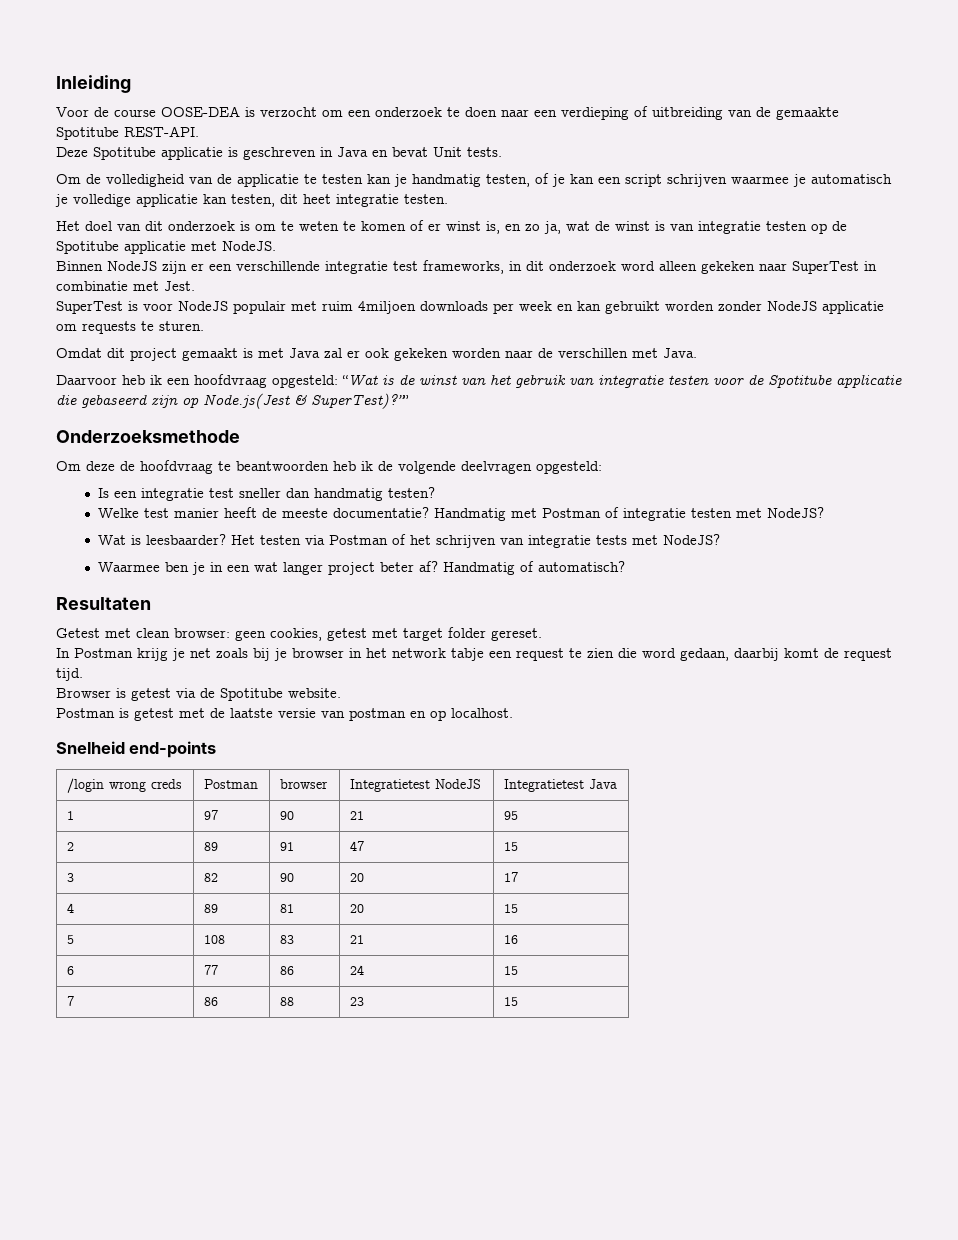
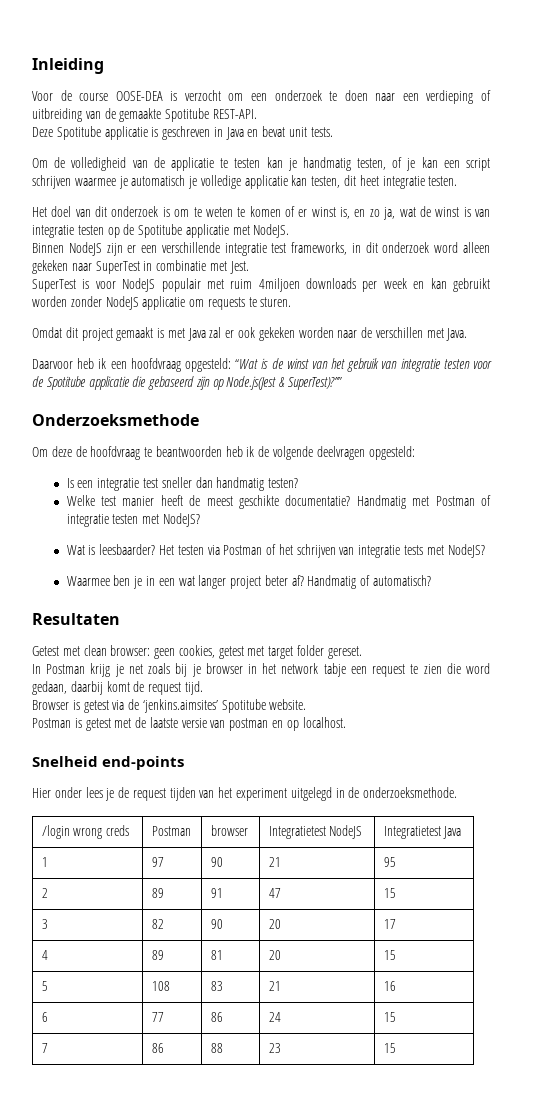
[433,147,462,157] Unit -> [289,127,308,137] unit
[282,508,329,518] meeste -> [206,495,280,509] meest geschikte
(215, 693) none -> [142,699,218,713] ‘jenkins.aimsites’
(217, 749) none -> [32,787,458,801] // Hier onder lees je de request tijden van het experiment uitgelegd in de onderzoeksmethode.

